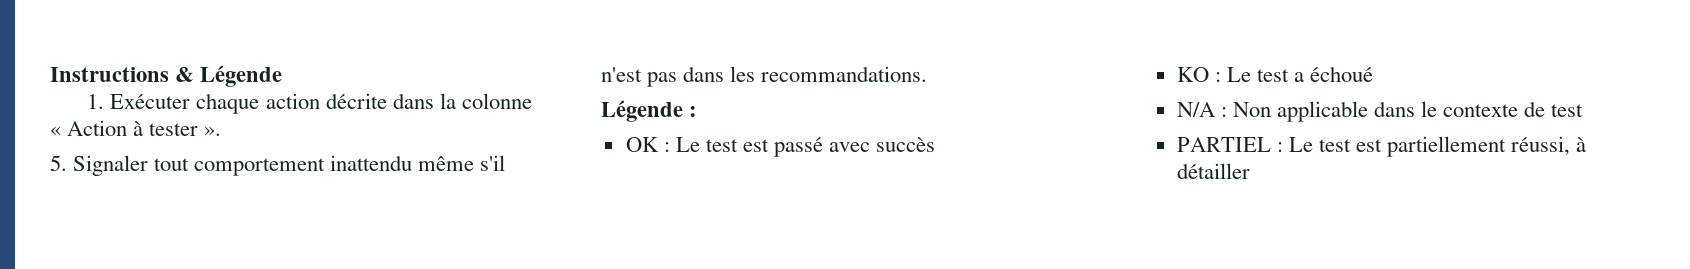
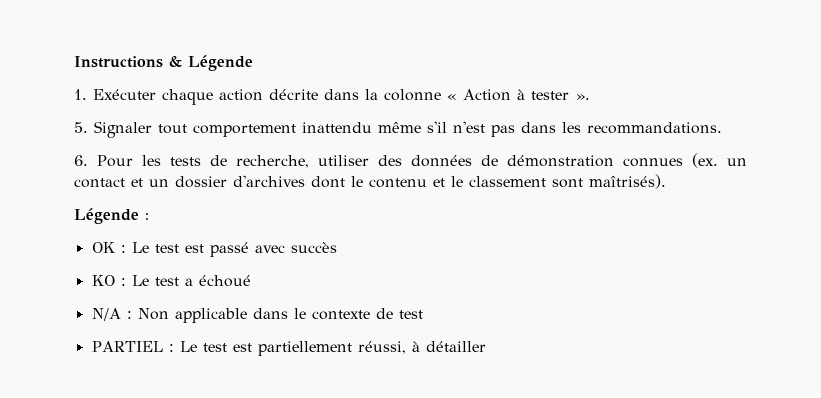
(928, 74) none -> [74,153,747,168] [74,174,666,189] // 6. Pour les tests de recherche, utiliser des données de démonstration connues (ex. un contact et un dossier d'archives dont le contenu et le classement sont maîtrisés).

